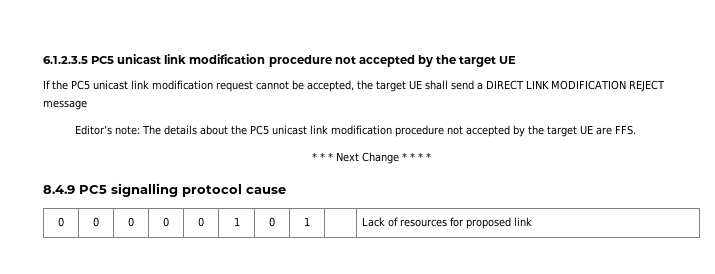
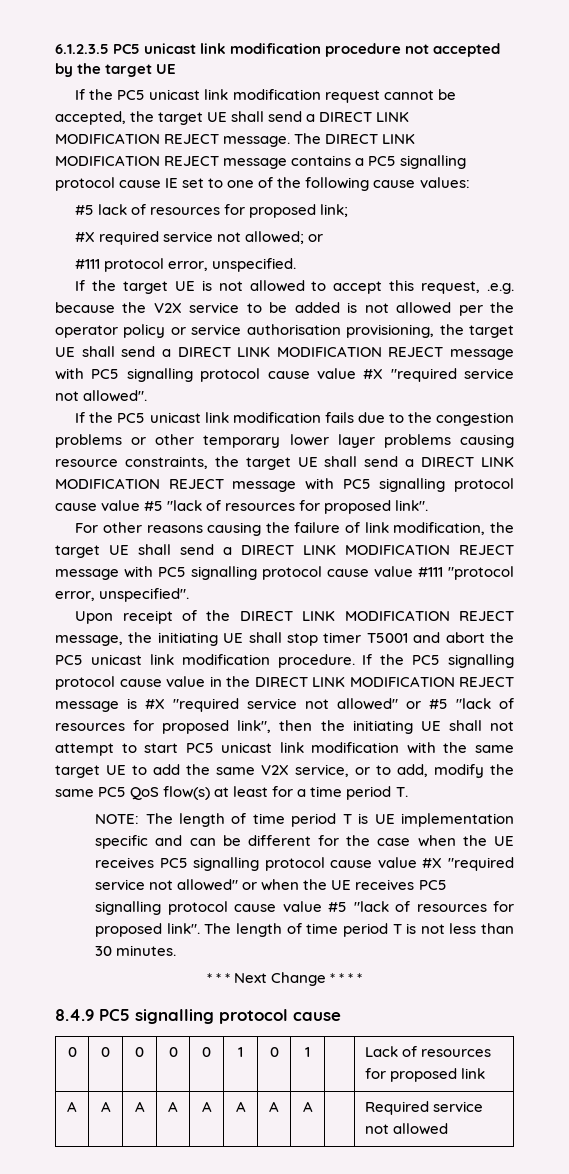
[43,100,87,110] [74,125,636,137] message // Editor’s note: The details about the PC5 unicast link modification procedure not accepted by the target UE are FFS. -> [223,133,416,147] [55,155,467,169] [55,177,470,191] [75,204,349,218] [75,231,324,245] [75,258,297,272] [75,280,514,294] [55,302,514,316] [55,324,515,338] [55,346,514,360] [55,368,514,382] [55,390,148,402] [75,412,515,426] [55,434,514,448] [55,456,515,470] [55,478,515,492] [55,500,429,514] [75,522,514,536] [55,544,514,558] [55,566,514,580] [55,588,190,602] [75,610,515,624] [55,632,514,646] [55,654,514,668] [55,676,514,690] [55,698,514,712] [55,720,514,734] [55,742,514,756] [55,764,514,778] [55,786,408,800] [95,813,514,827] [95,835,514,849] [95,857,515,871] [95,879,447,891] [95,901,514,915] [95,923,515,937] [95,945,177,956] message. The DIRECT LINK MODIFICATION REJECT message contains a PC5 signalling protocol cause IE set to one of the following cause values: // #5 lack of resources for proposed link; // #X required service not allowed; or // #111 protocol error, unspecified. // If the target UE is not allowed to accept this request, .e.g. because the V2X service to be added is not allowed per the operator policy or service authorisation provisioning, the target UE shall send a DIRECT LINK MODIFICATION REJECT message with PC5 signalling protocol cause value #X "required service not allowed". // If the PC5 unicast link modification fails due to the congestion problems or other temporary lower layer problems causing resource constraints, the target UE shall send a DIRECT LINK MODIFICATION REJECT message with PC5 signalling protocol cause value #5 "lack of resources for proposed link". // For other reasons causing the failure of link modification, the target UE shall send a DIRECT LINK MODIFICATION REJECT message with PC5 signalling protocol cause value #111 "protocol error, unspecified". // Upon receipt of the DIRECT LINK MODIFICATION REJECT message, the initiating UE shall stop timer T5001 and abort the PC5 unicast link modification procedure. If the PC5 signalling protocol cause value in the DIRECT LINK MODIFICATION REJECT message is #X "required service not allowed" or #5 "lack of resources for proposed link", then the initiating UE shall not attempt to start PC5 unicast link modification with the same target UE to add the same V2X service, or to add, modify the same PC5 QoS flow(s) at least for a time period T. // NOTE: The length of time period T is UE implementation specific and can be different for the case when the UE receives PC5 signalling protocol cause value #X "required service not allowed" or when the UE receives PC5 signalling protocol cause value #5 "lack of resources for proposed link". The length of time period T is not less than 30 minutes.
(533, 221) none -> [67,1101,77,1112] [100,1101,111,1112] [134,1101,145,1112] [168,1101,178,1112] [201,1101,212,1112] [235,1101,246,1112] [269,1101,279,1112] [302,1101,313,1112] [365,1101,484,1115] [365,1123,449,1135] // A | A | A | A | A | A | A | A | | Required service not allowed

